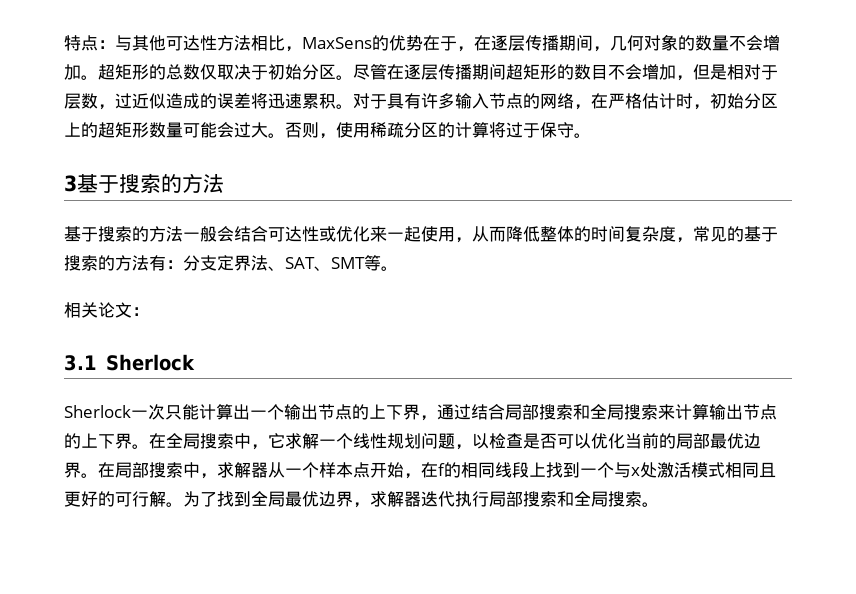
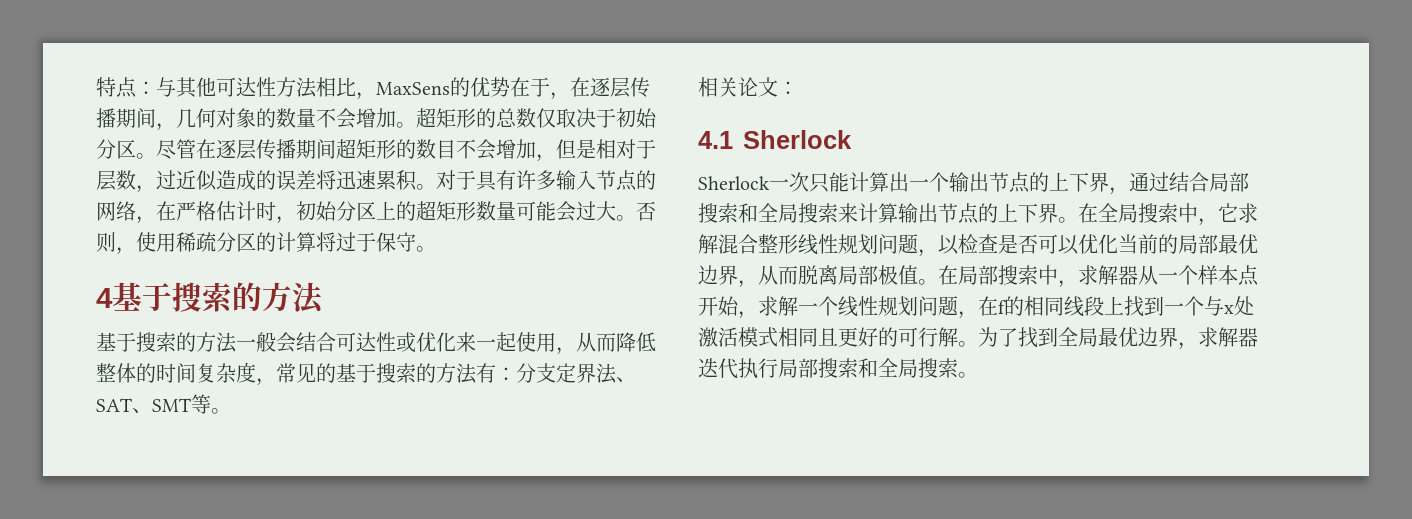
[64,175,77,192] 3 -> [96,288,113,308] 4
[64,355,97,371] 3.1 -> [698,131,733,149] 4.1
[319,433,353,449] 一个 -> [718,234,798,254] 混合整形
(81, 470) none -> [738,265,918,288] ，从而脱离局部极值
(421, 476) none -> [758,296,978,319] 求解一个线性规划问题，

